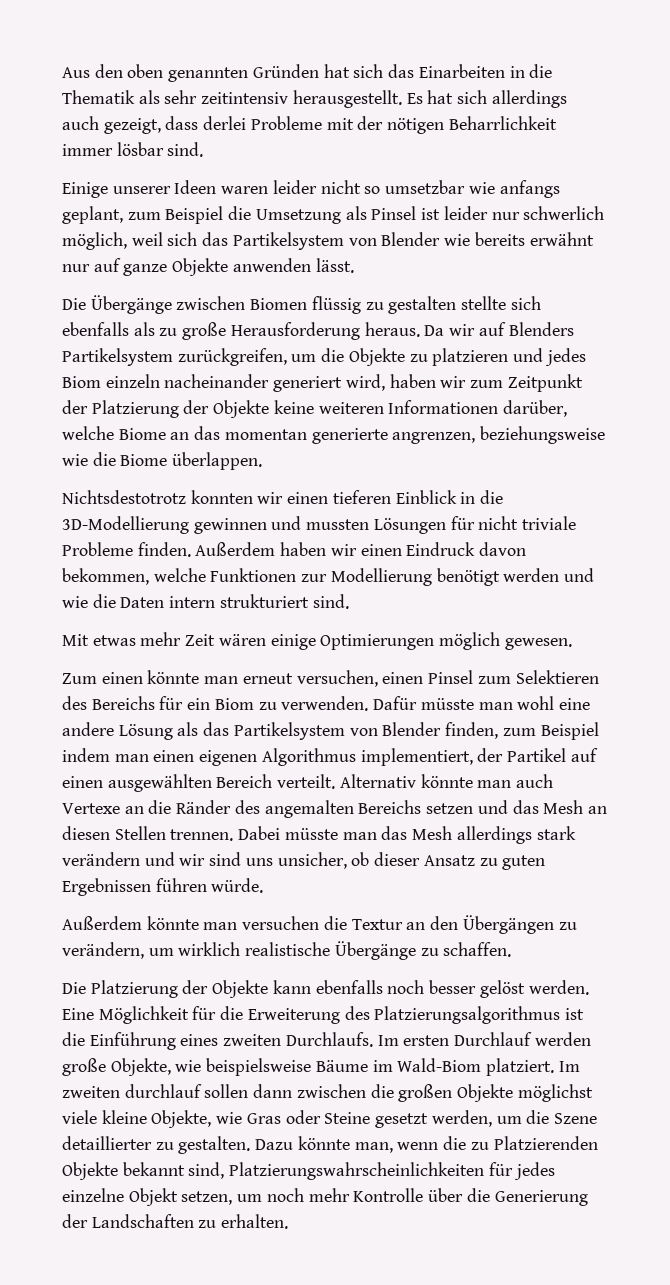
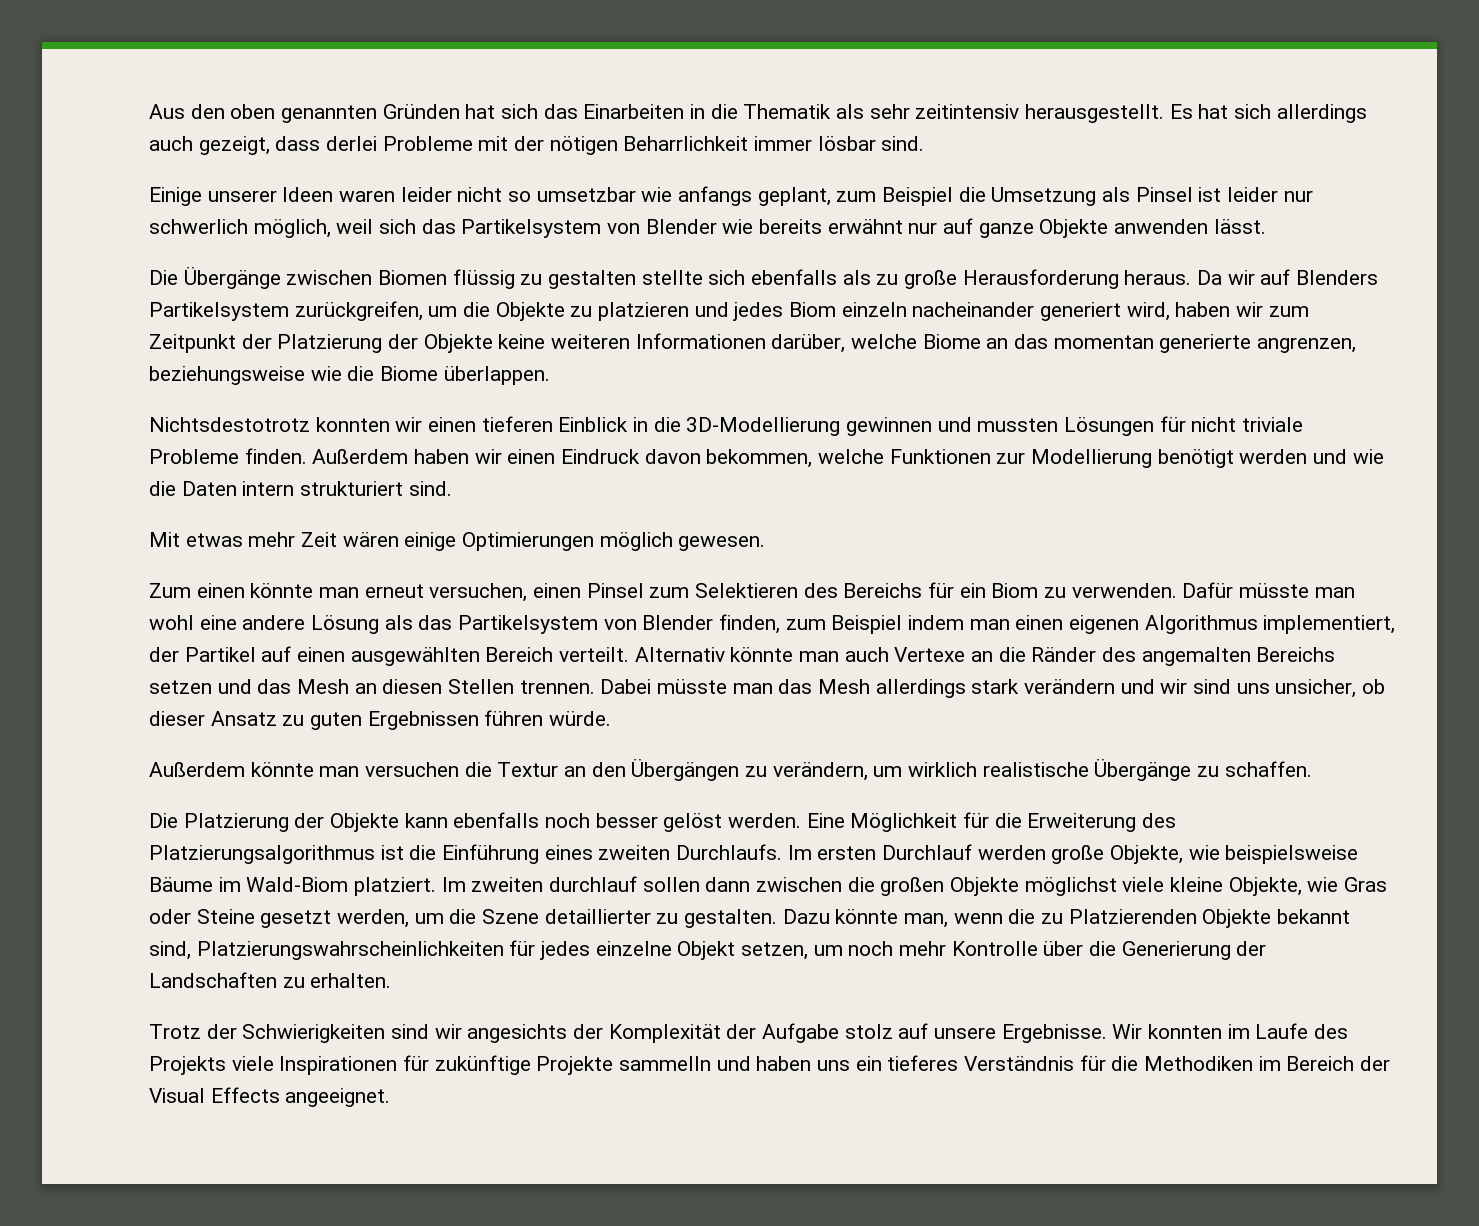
(289, 1221) none -> [149,1023,1349,1043] [149,1055,1391,1075] [149,1087,391,1107] // Trotz der Schwierigkeiten sind wir angesichts der Komplexität der Aufgabe stolz auf unsere Ergebnisse. Wir konnten im Laufe des Projekts viele Inspirationen für zukünftige Projekte sammelln und haben uns ein tieferes Verständnis für die Methodiken im Bereich der Visual Effects angeeignet.

